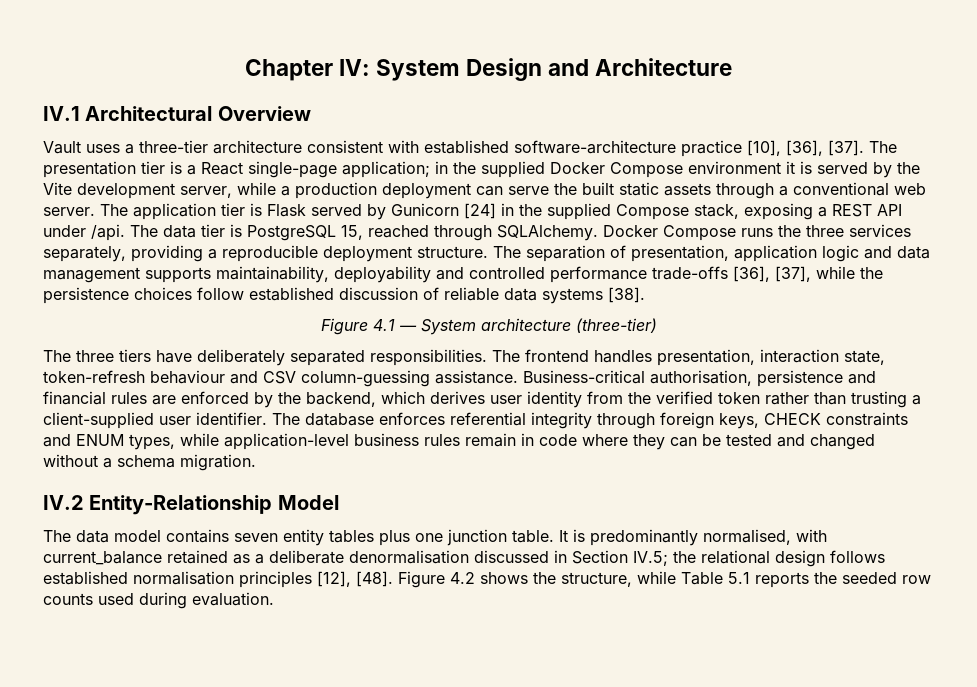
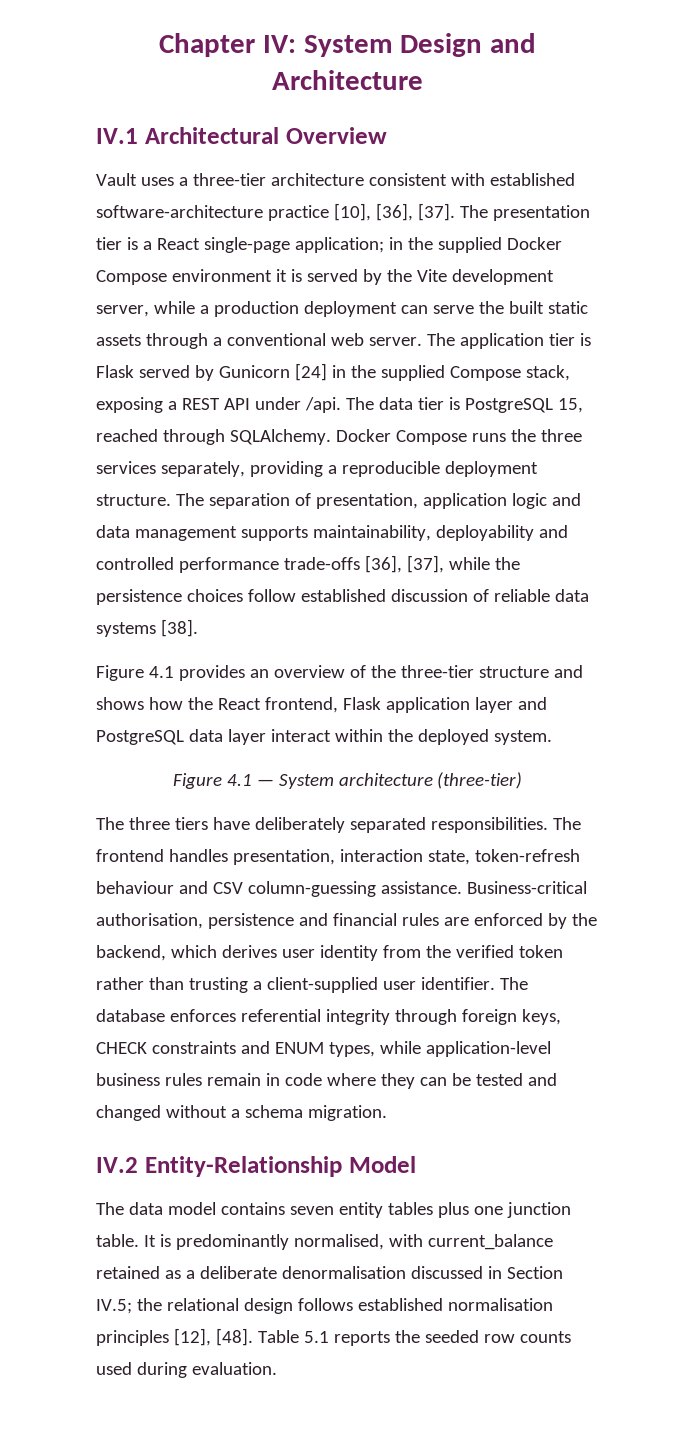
(645, 295) none -> [96,665,583,681] [96,697,547,713] [96,729,552,745] // Figure 4.1 provides an overview of the three-tier structure and shows how the React frontend, Flask application layer and PostgreSQL data layer interact within the deployed system.
[398,571,676,588] Figure 4.2 shows the structure, while -> (253, 1337) none

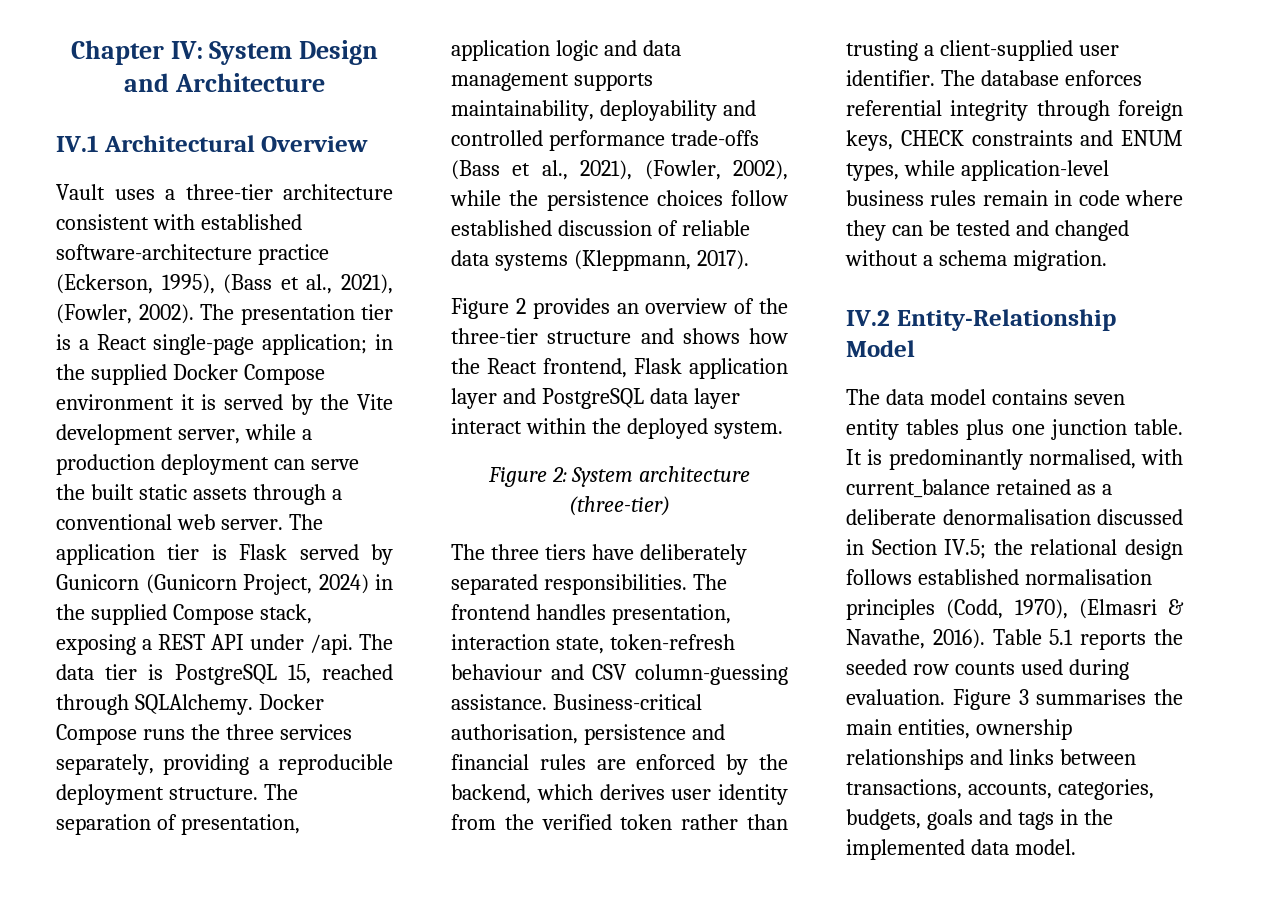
[333,203,455,221] [10], [36], [37]. -> [56,274,393,294] [56,304,194,324] (Eckerson, 1995), (Bass et al., 2021), (Fowler, 2002).
[294,363,327,381] [24] -> [145,574,369,595] (Gunicorn Project, 2024)
[364,555,444,573] [36], [37], -> [451,160,788,180] (Bass et al., 2021), (Fowler, 2002),
[160,619,198,637] [96,665,174,681] [38]. // Figure 4.1 -> [573,250,749,271] [451,298,526,319] (Kleppmann, 2017). // Figure 2
[226,774,274,786] 4.1 — -> [551,467,567,482] 2:
[173,1328,253,1346] [12], [48]. -> [946,599,1184,619] [846,629,985,649] (Codd, 1970), (Elmasri & Navathe, 2016).
(277, 1368) none -> [952,689,1183,710] [846,719,1072,740] [846,749,1136,770] [846,779,1154,800] [846,809,1113,830] [846,839,1076,860] Figure 3 summarises the main entities, ownership relationships and links between transactions, accounts, categories, budgets, goals and tags in the implemented data model.

